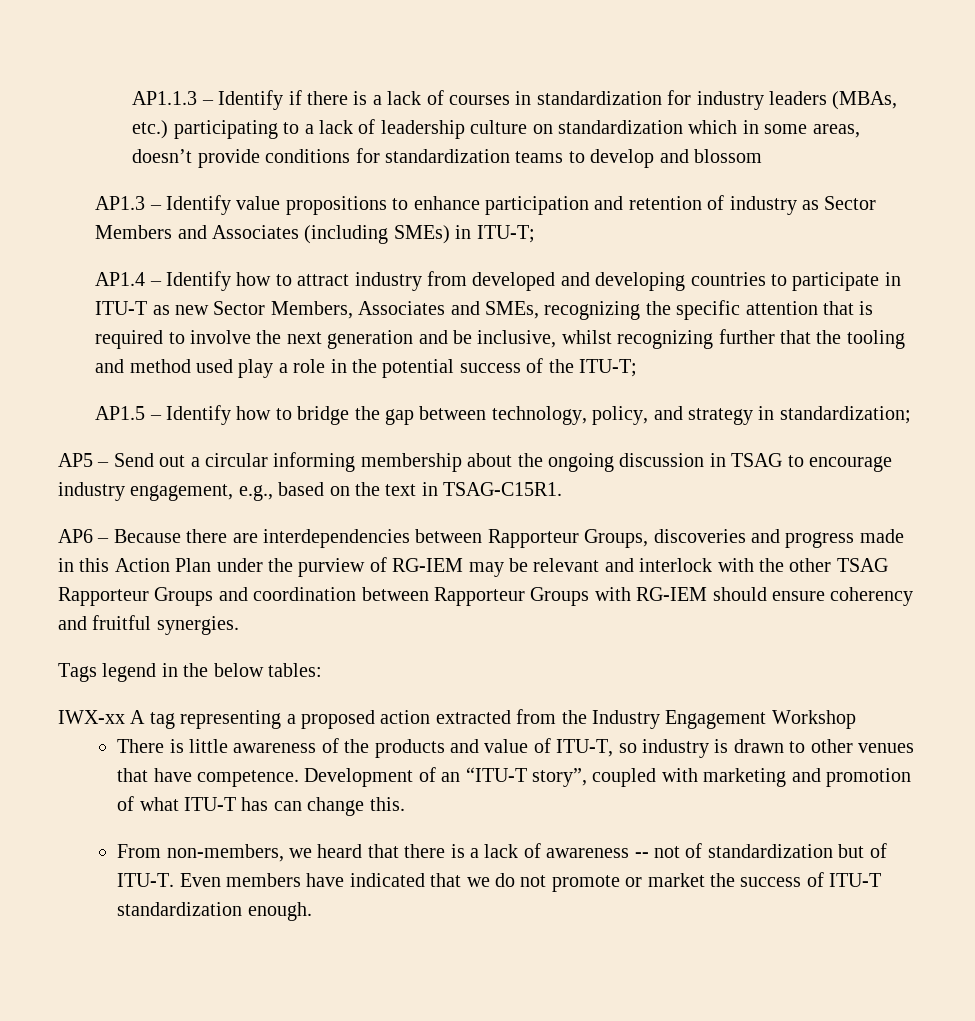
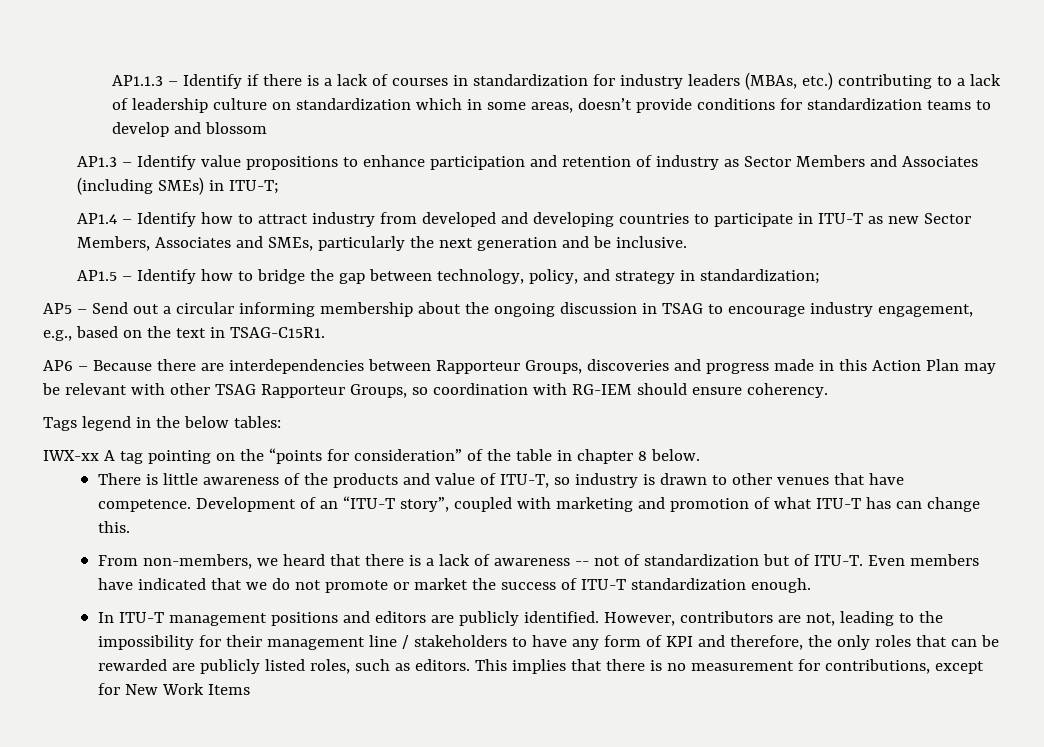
[173,120,278,139] participating -> [837,74,932,89] contributing
[544,300,874,320] [95,330,251,349] recognizing the specific attention that is required to involve -> [318,236,406,251] particularly
[477,329,905,349] [95,358,637,378] inclusive, whilst recognizing further that the tooling and method used play a role in the potential success of the ITU-T; -> [616,236,688,248] inclusive.
[216,557,888,577] [58,587,914,606] [58,615,239,635] under the purview of RG-IEM may be relevant and interlock with the other TSAG Rapporteur Groups and coordination between Rapporteur Groups with RG-IEM should ensure coherency and fruitful synergies. -> [963,363,996,374] [42,383,828,398] may be relevant with other TSAG Rapporteur Groups, so coordination with RG-IEM should ensure coherency.
[180,709,856,729] representing a proposed action extracted from the Industry Engagement Workshop -> [147,448,700,464] pointing on the “points for consideration” of the table in chapter 8 below.
(312, 911) none -> [97,611,943,626] [97,635,999,650] [97,659,984,674] [97,683,250,695] // In ITU-T management positions and editors are publicly identified. However, contributors are not, leading to the impossibility for their management line / stakeholders to have any form of KPI and therefore, the only roles that can be rewarded are publicly listed roles, such as editors. This implies that there is no measurement for contributions, except for New Work Items

